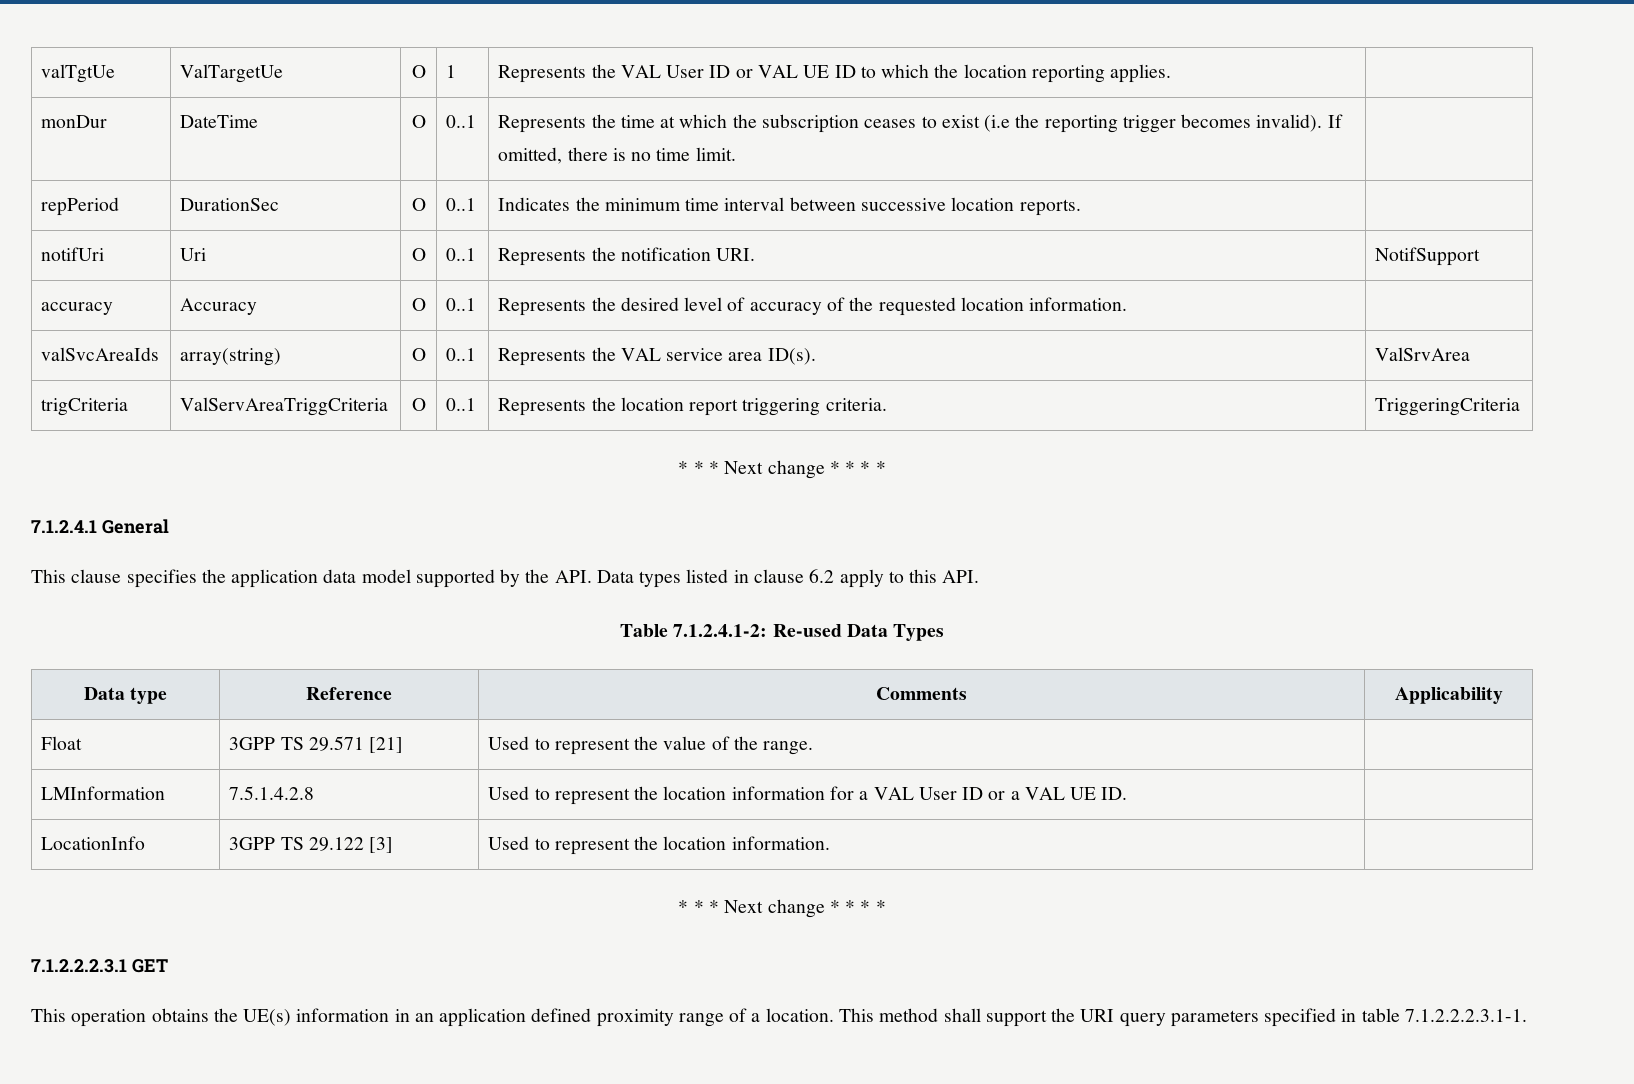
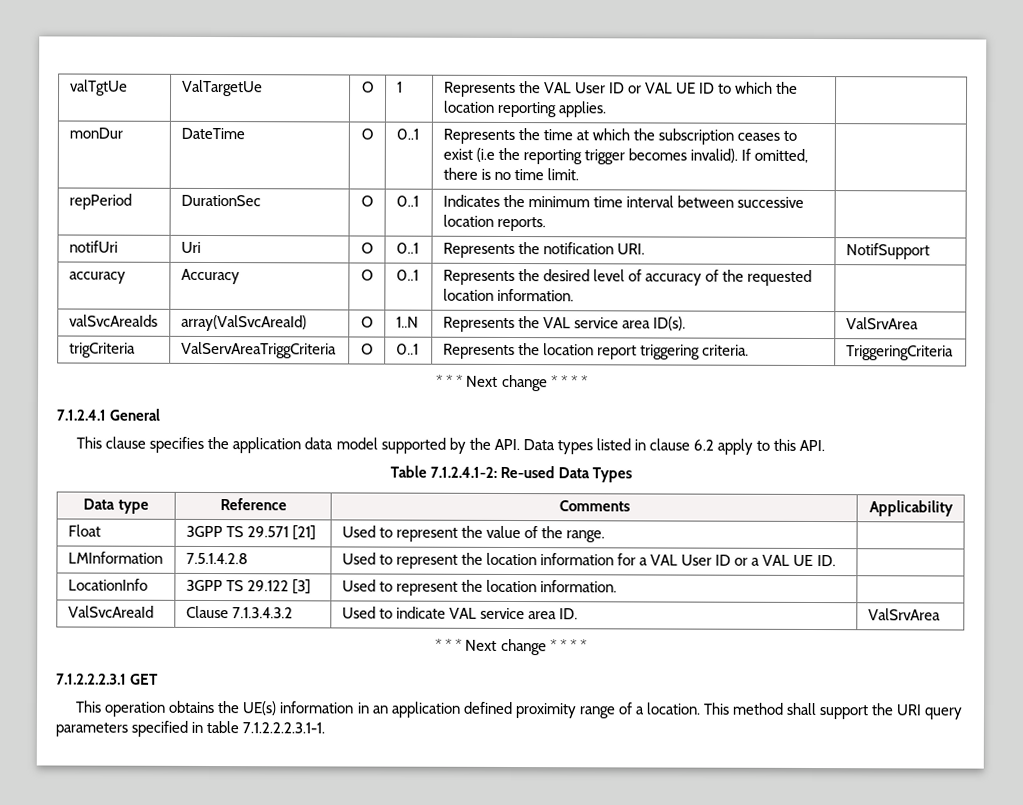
[180,348,282,366] [411,348,426,361] [446,348,477,361] array(string) | O | 0..1 -> [180,314,307,332] [360,316,374,328] [395,316,419,328] array(ValSvcAreaId) | O | 1..N
(830, 843) none -> [67,605,154,618] [185,605,293,619] [341,606,579,620] [867,608,941,621] // ValSvcAreaId | Clause 7.1.3.4.3.2 | Used to indicate VAL service area ID. | ValSrvArea

